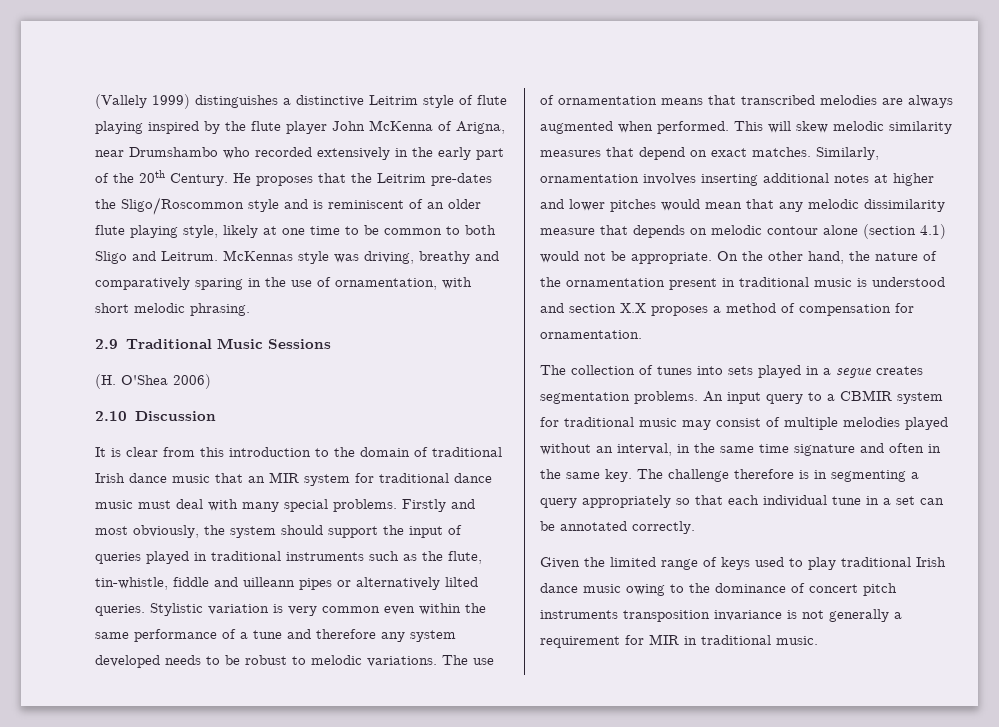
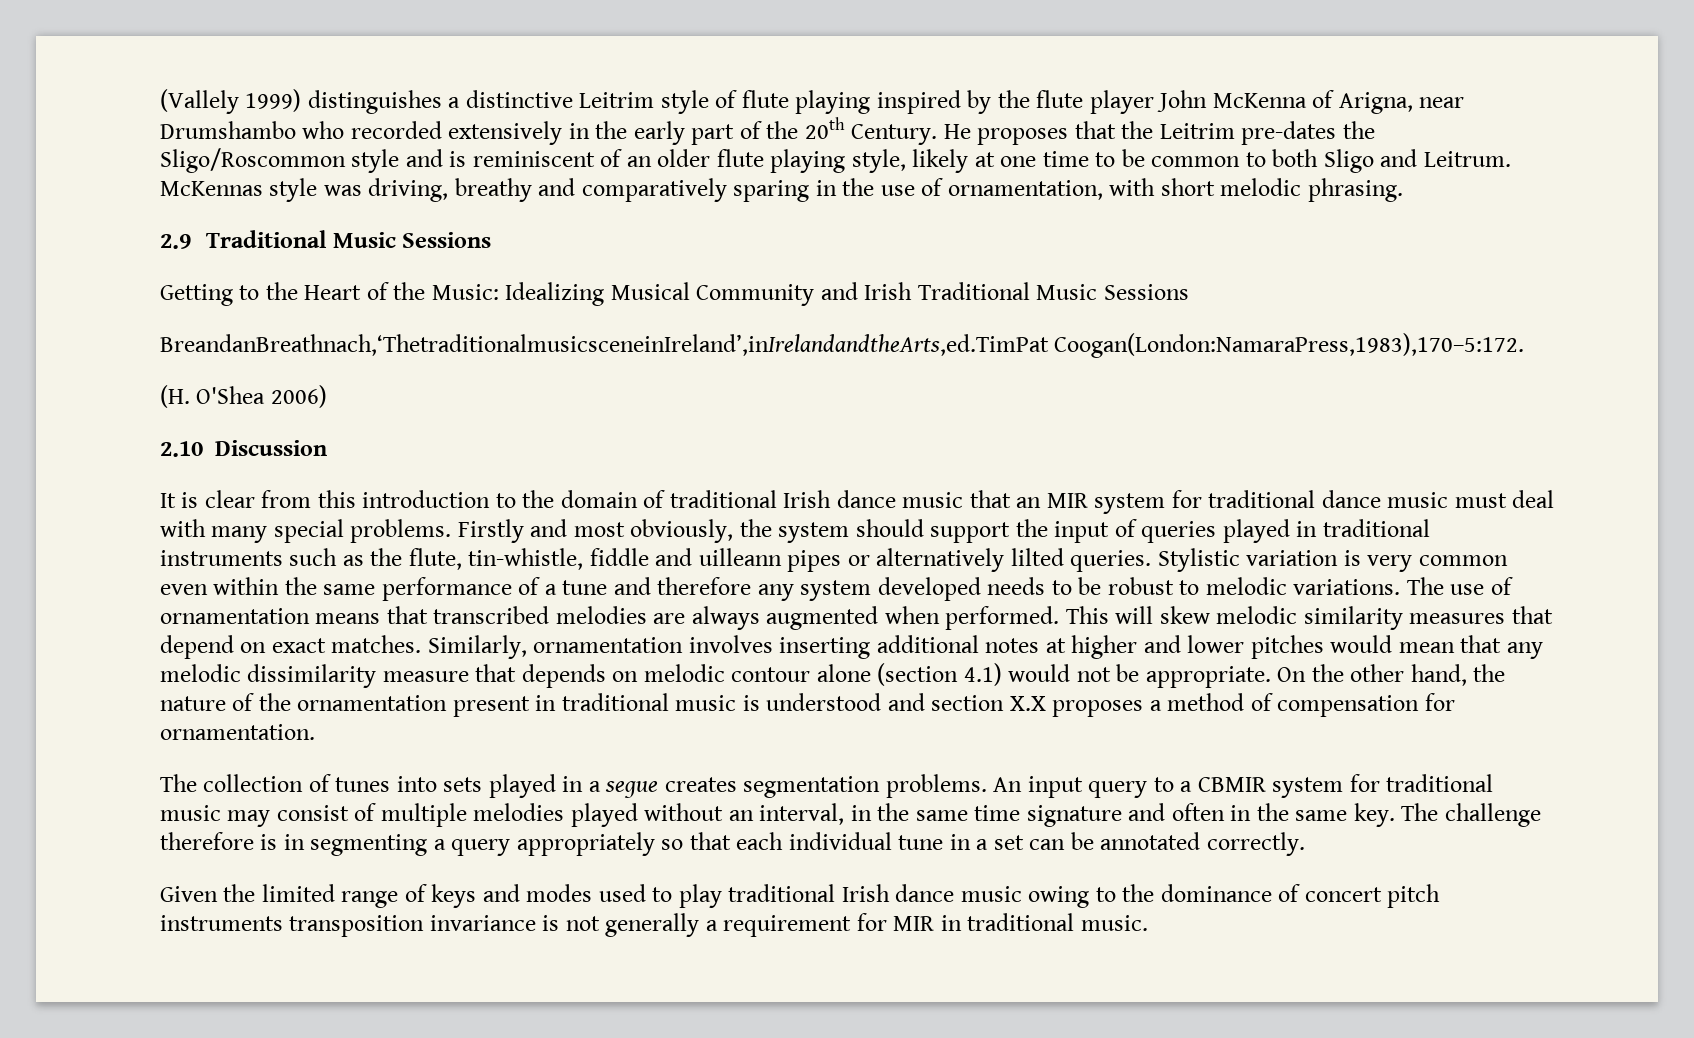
(331, 344) none -> [160,282,1189,306] [160,333,1525,358] // Getting to the Heart of the Music: Idealizing Musical Community and Irish Traditional Music Sessions // BreandanBreathnach,‘ThetraditionalmusicsceneinIreland’,inIrelandandtheArts,ed.TimPat Coogan(London:NamaraPress,1983),170–5:172.
(750, 563) none -> [482,884,593,902] and modes

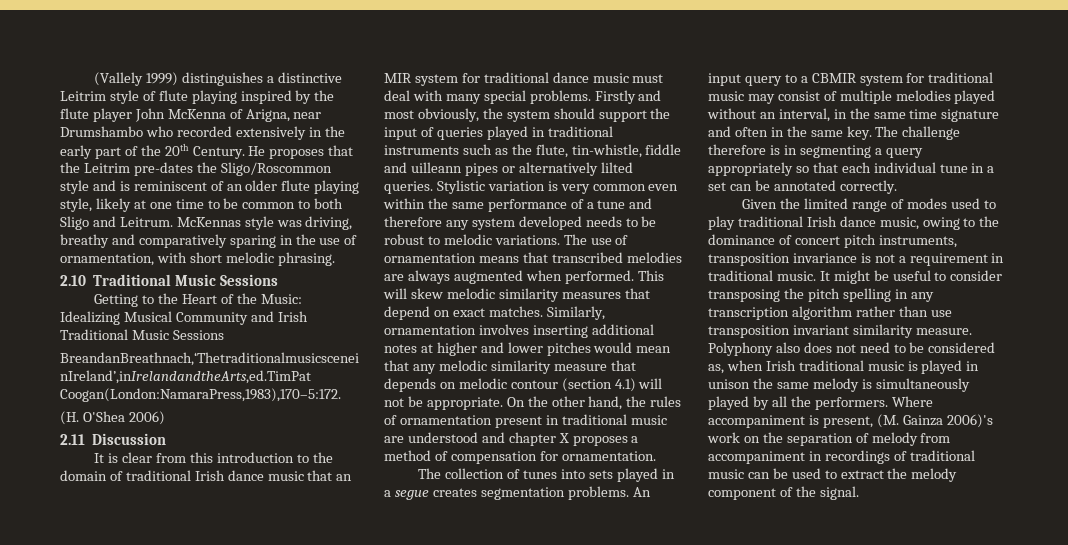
[160,234,191,249] 2.9 -> [60,275,86,286] 2.10
[160,441,203,457] 2.10 -> [60,434,85,445] 2.11
[247,664,377,688] dissimilarity -> [490,360,551,374] similarity
[816,664,871,682] alone -> (558, 384) none
[1008,664,1071,682] would -> [638,378,663,389] will
[160,693,291,711] nature of the -> [650,396,682,407] [384,415,397,425] rules of
[742,695,760,711] is -> [384,436,404,443] are
[931,695,1046,711] section X.X -> [508,432,569,446] chapter X
[431,884,520,908] keys and -> (904, 204) none
[960,886,1022,902] music -> [879,217,919,230] music,
[160,915,283,931] instruments -> [878,235,957,248] instruments,
[605,913,700,937] generally -> (895, 258) none
[856,913,935,931] for MIR -> (988, 259) none
(1148, 923) none -> [819,270,1003,284] [708,288,934,302] [708,306,952,320] [708,324,972,338] [708,342,996,356] [708,360,980,374] [708,378,970,392] [708,396,933,410] [708,414,993,428] [707,432,951,446] [708,450,975,464] [708,468,958,482] [708,486,859,500] It might be useful to consider transposing the pitch spelling in any transcription algorithm rather than use transposition invariant similarity measure. Polyphony also does not need to be considered as, when Irish traditional music is played in unison the same melody is simultaneously played by all the performers. Where accompaniment is present, (M. Gainza 2006)'s work on the separation of melody from accompaniment in recordings of traditional music can be used to extract the melody component of the signal.

